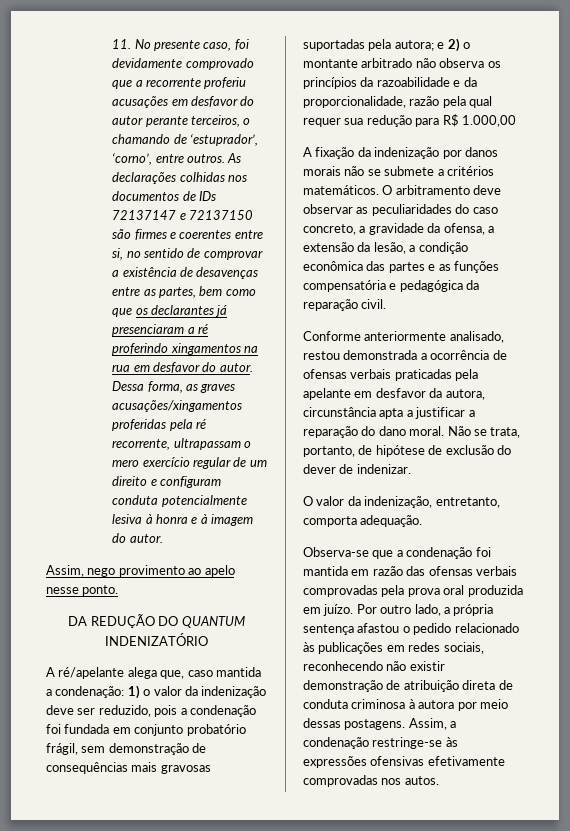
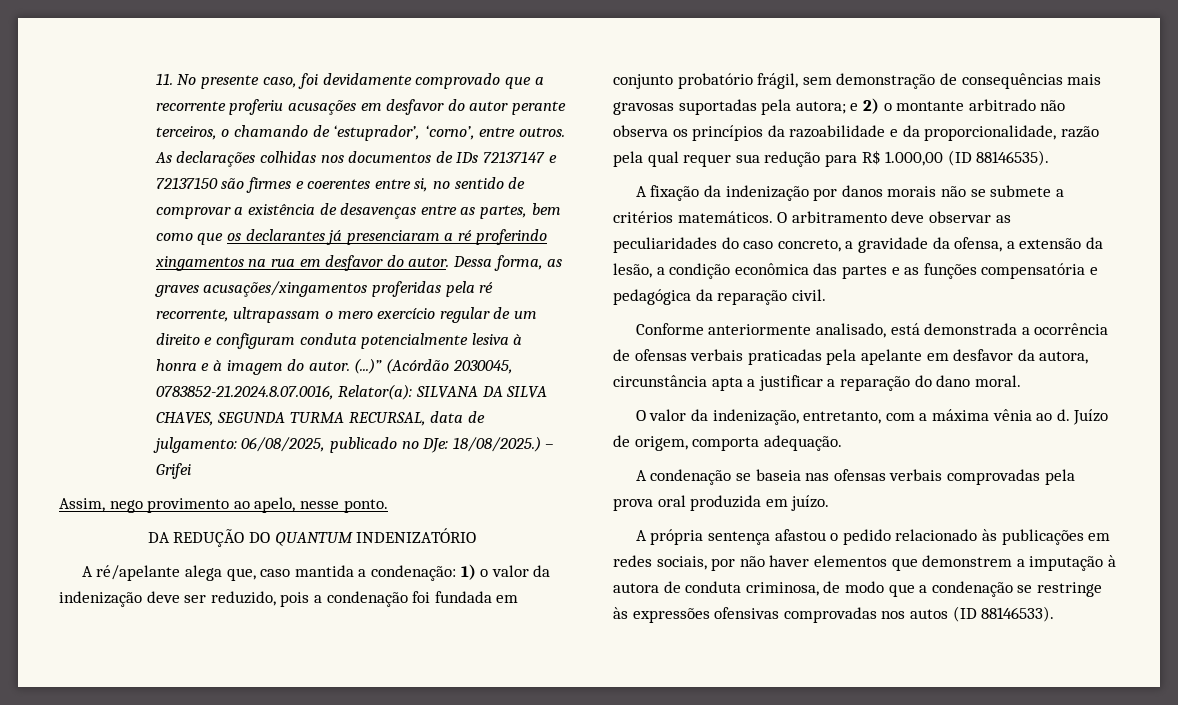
(163, 538) none -> [354,358,513,374] [155,384,548,400] [155,411,485,426] [152,436,555,453] [155,463,191,479] (...)” (Acórdão 2030045, 0783852-21.2024.8.07.0016, Relator(a): SILVANA DA SILVA CHAVES, SEGUNDA TURMA RECURSAL, data de julgamento: 06/08/2025, publicado no DJe: 18/08/2025.) – Grifei
[204,565,235,577] apelo -> [254,497,296,513] apelo,
(516, 121) none -> [947,150,1050,166] (ID 88146535).
[303,351,340,360] restou -> [890,323,920,335] está
[447,426,521,438] [303,445,511,457] [303,464,411,474] Não se trata, portanto, de hipótese de exclusão do dever de indenizar. -> (1021, 381) none
[303,515,423,527] [303,547,491,559] [303,566,426,576] comporta adequação. // Observa-se que a condenação foi mantida em razão das -> [885,409,1109,425] [613,435,842,451] [635,469,830,485] com a máxima vênia ao d. Juízo de origem, comporta adequação. // A condenação se baseia nas
[356,604,450,616] Por outro lado, a -> [635,530,647,541] // A
[303,661,445,671] [303,680,513,692] [303,699,508,711] [303,718,457,730] [303,737,443,749] reconhecendo não existir demonstração de atribuição direta de conduta criminosa à autora por meio dessas postagens. Assim, a condenação restringe-se -> [711,555,1116,571] [613,581,1102,597] por não haver elementos que demonstrem a imputação à autora de conduta criminosa, de modo que a condenação se restringe
[427,756,505,766] efetivamente -> (780, 613) none
[404,776,439,785] autos. -> [909,606,1055,622] autos (ID 88146533).

